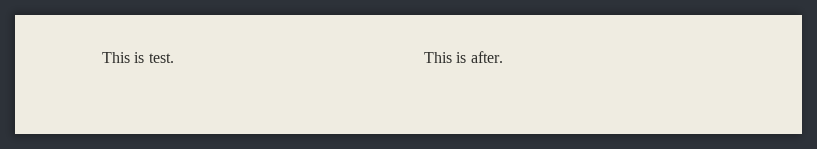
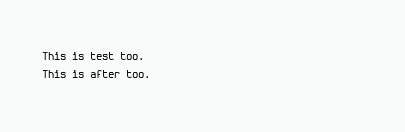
[102,52,174,63] [424,51,503,63] This is test. // This is after. -> [42,52,144,60] [42,70,150,78] This is test too. // This is after too.

